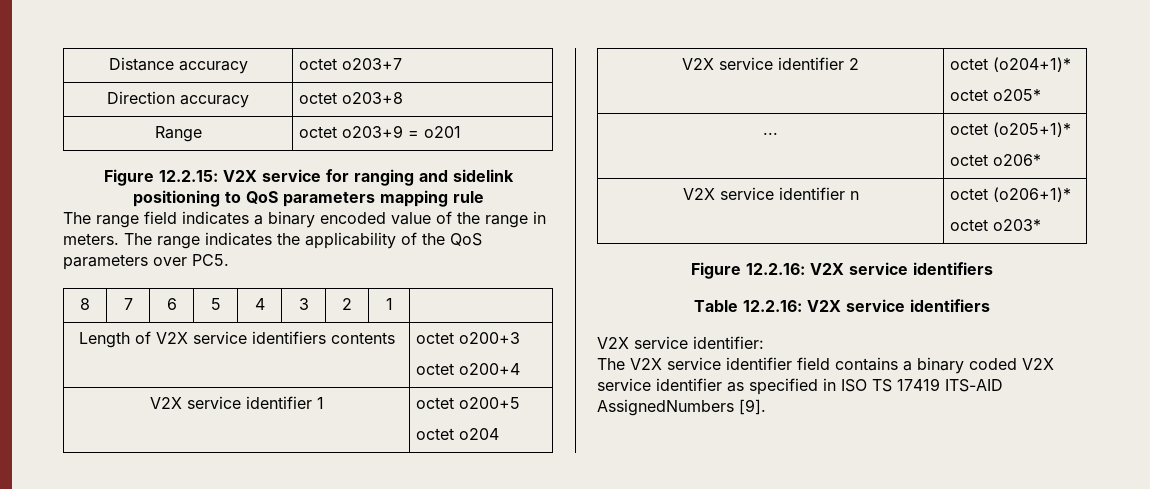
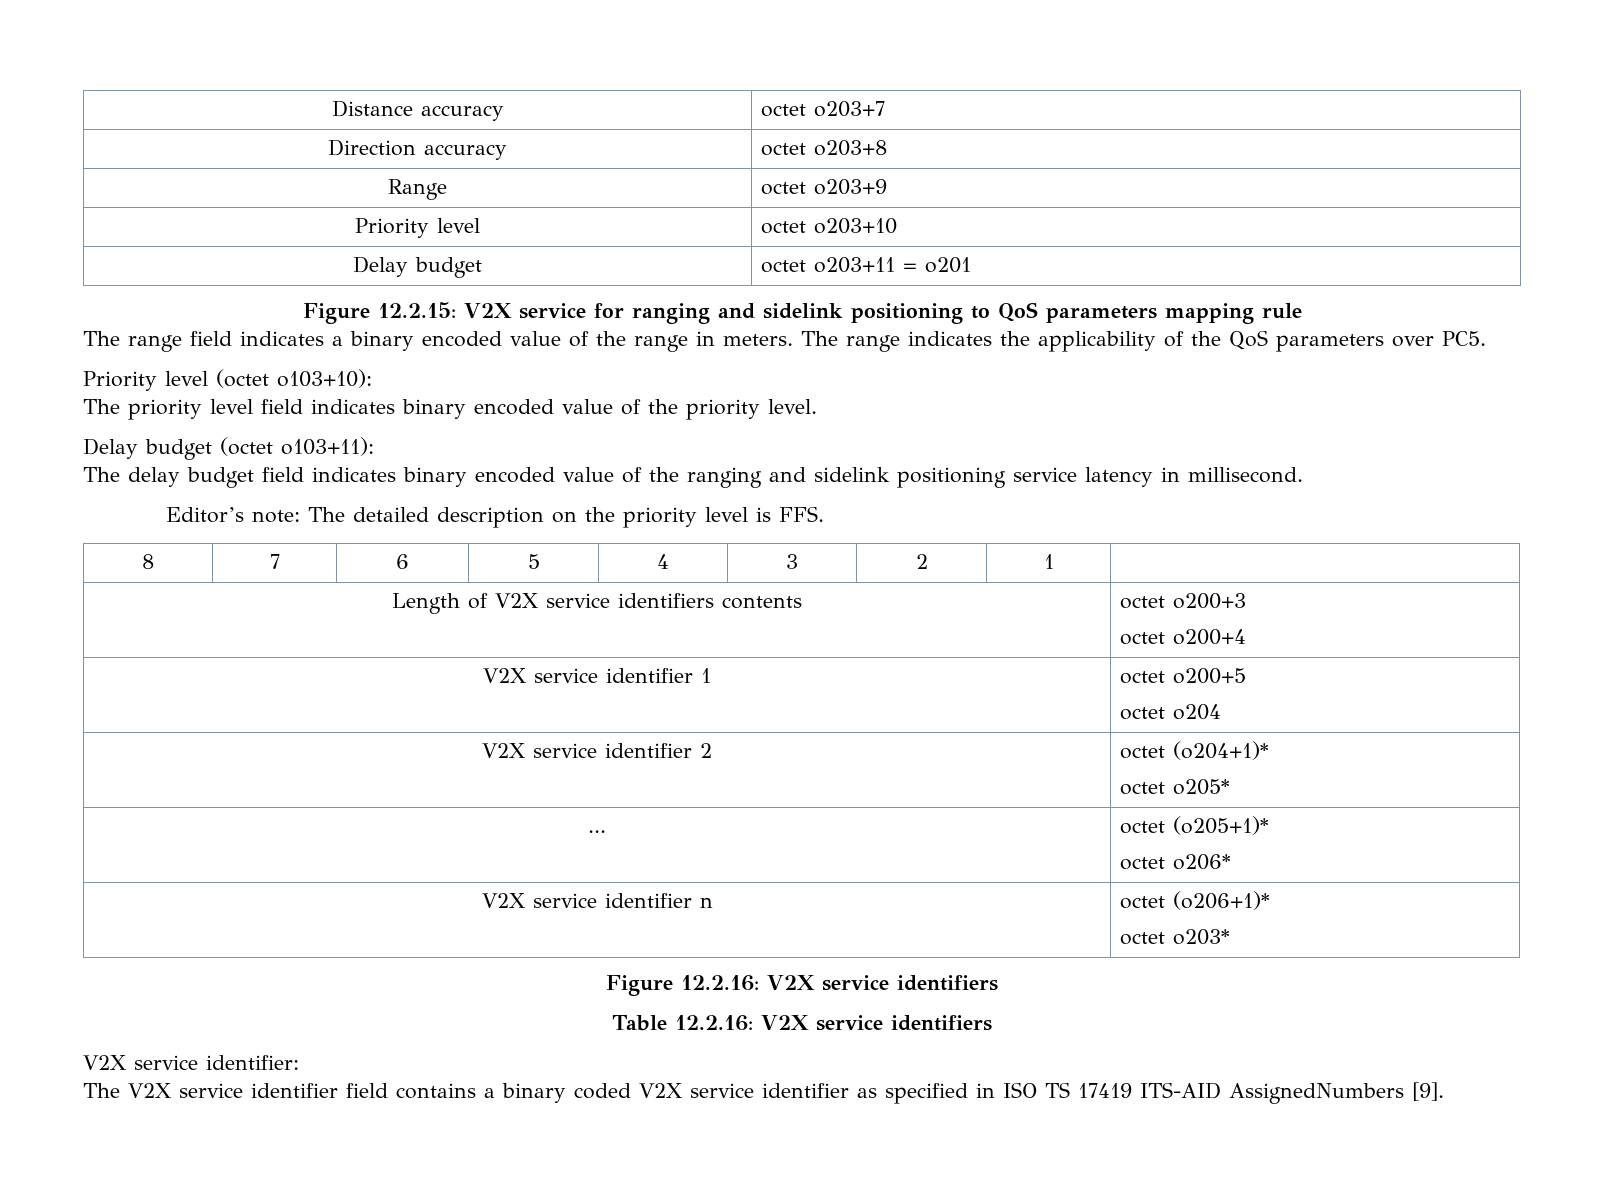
(404, 131) none -> [355,218,480,238] [761,218,898,234] [353,256,482,278] [761,257,896,273] // Priority level | octet o203+10 // Delay budget | octet o203+11
(229, 260) none -> [83,369,372,391] [83,399,817,420] [83,437,374,460] [83,467,1303,488] [165,506,824,528] // Priority level (octet o103+10): // The priority level field indicates binary encoded value of the priority level. // Delay budget (octet o103+11): // The delay budget field indicates binary encoded value of the ranging and sidelink positioning service latency in millisecond. // Editor’s note: The detailed description on the priority level is FFS.

